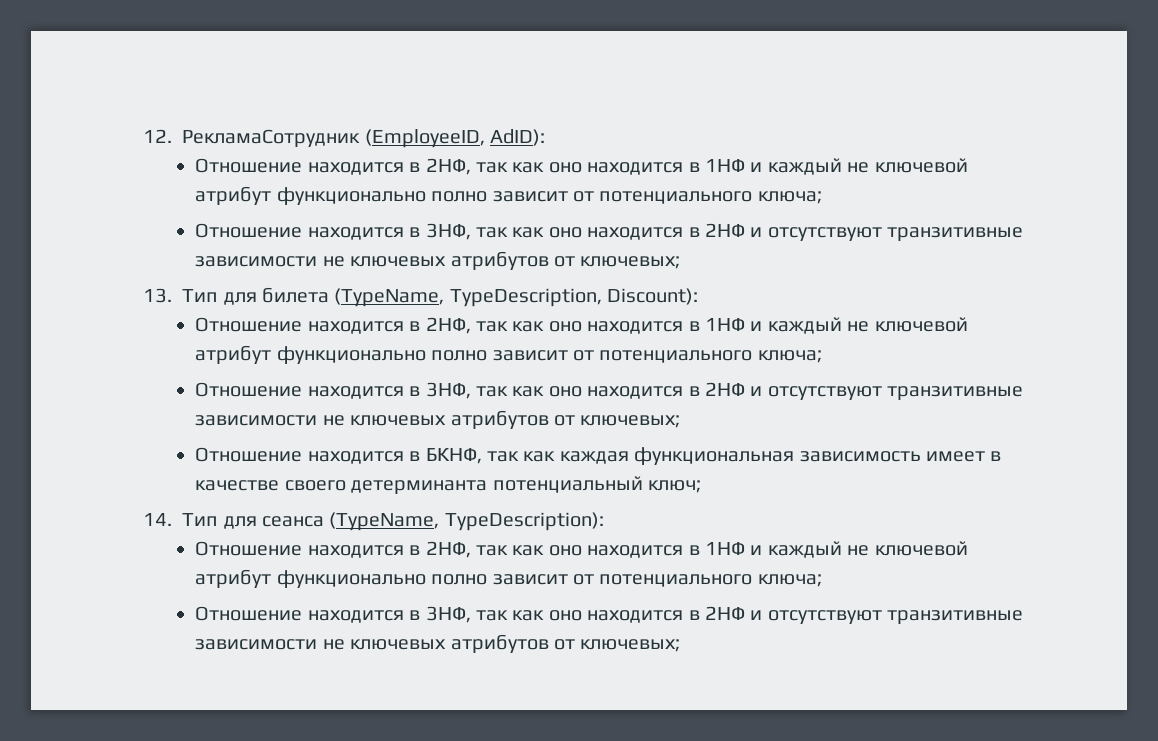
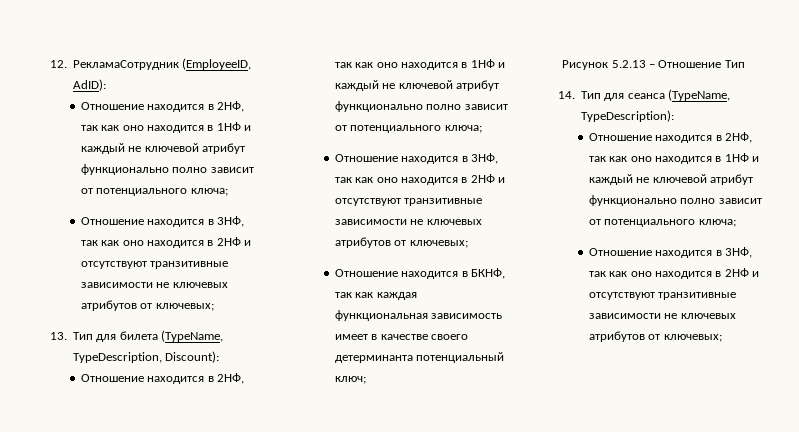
(702, 486) none -> [562,60,745,70] // Рисунок 5.2.13 – Отношение Тип

